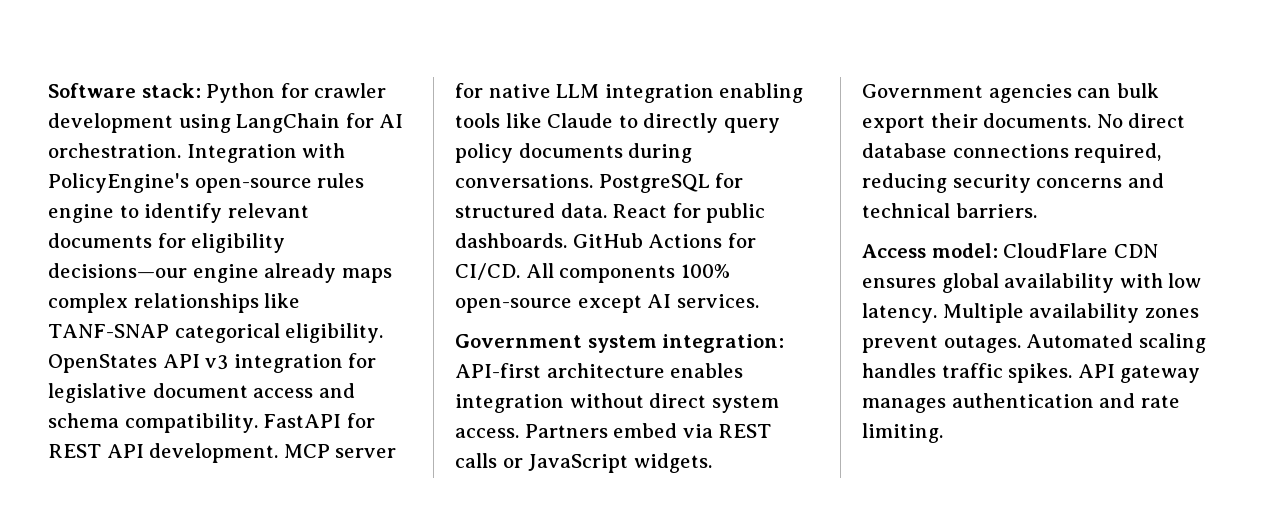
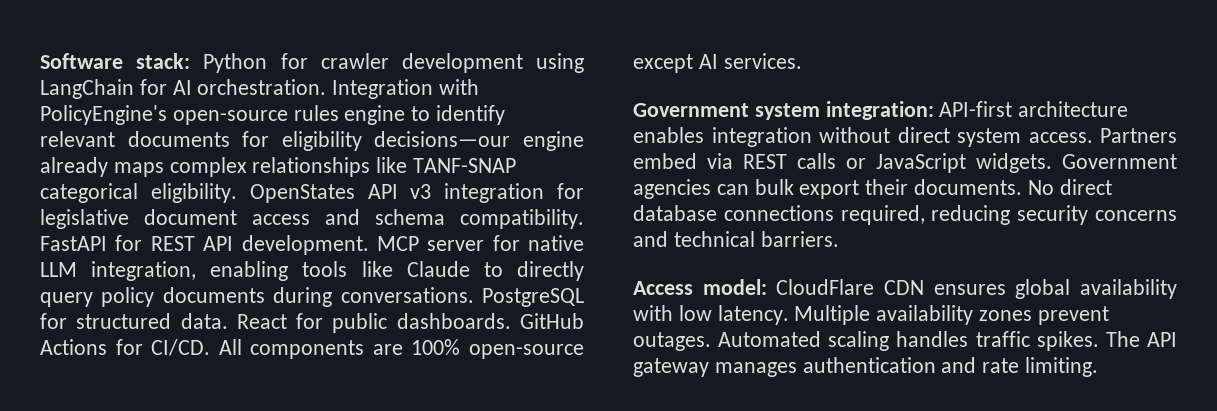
[604,84,714,103] integration -> [91,261,197,281] integration,
(676, 274) none -> [372,344,403,355] are
(1073, 373) none -> [1105,331,1140,347] The

